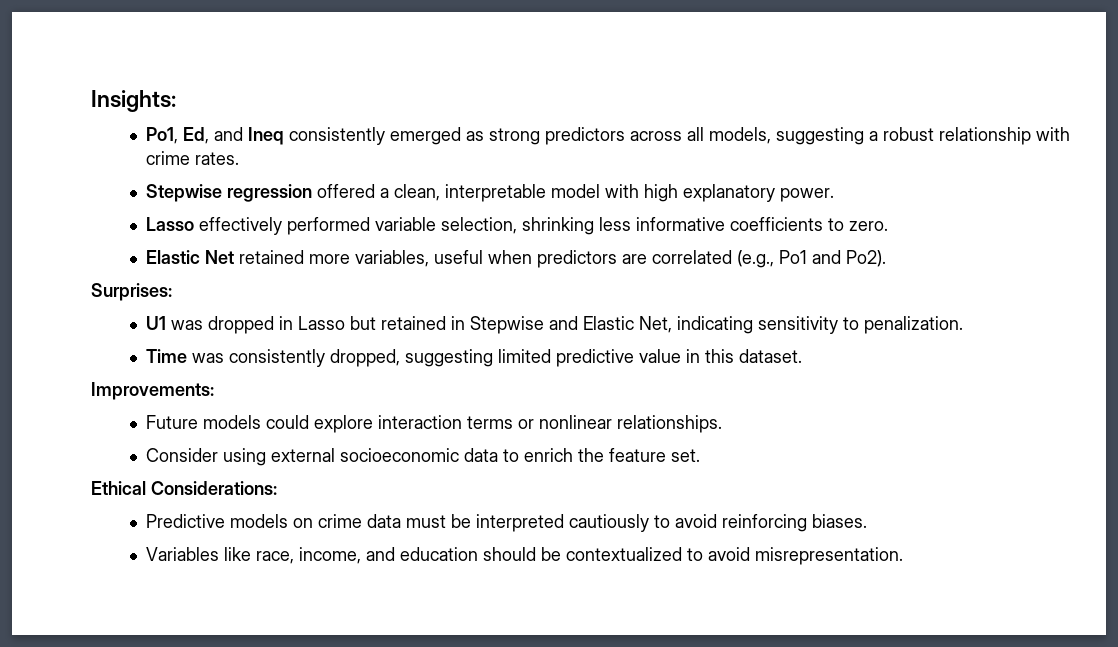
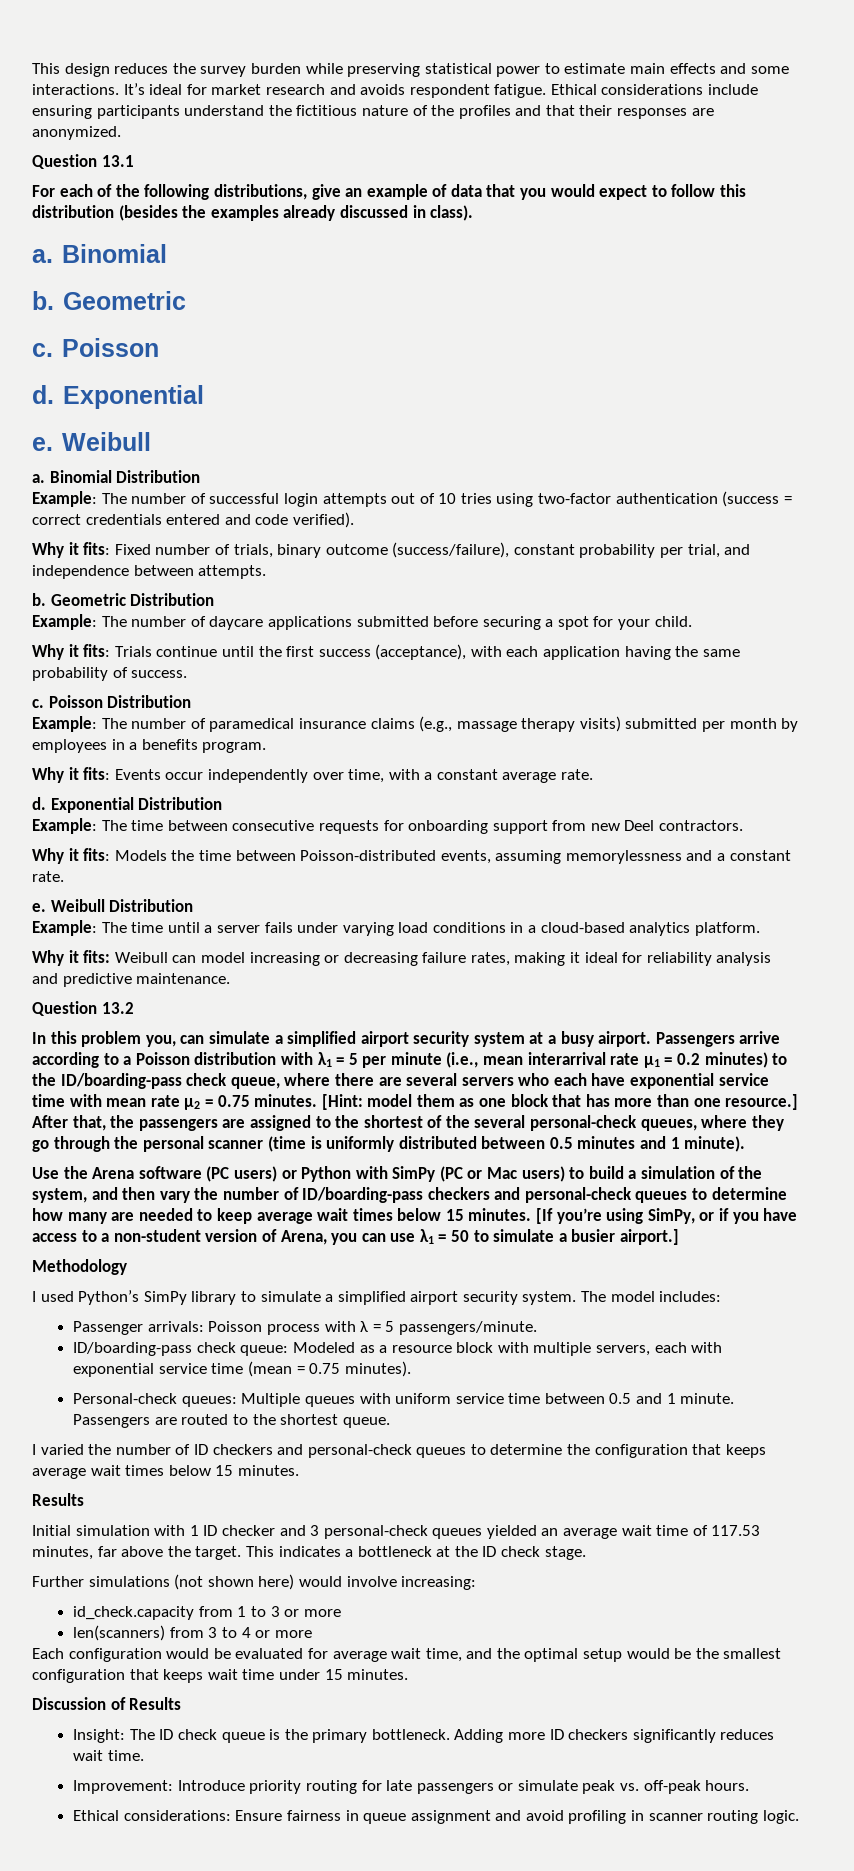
[91,90,176,112] [145,127,1070,145] [145,151,239,165] [145,184,834,202] [145,217,888,235] [145,250,886,268] [91,283,172,301] [145,316,963,334] [145,349,802,367] [91,382,214,400] [145,415,722,433] [145,448,700,466] [91,481,277,495] [145,514,867,532] [145,547,903,565] Insights: // Po1, Ed, and Ineq consistently emerged as strong predictors across all models, suggesting a robust relationship with crime rates. // Stepwise regression offered a clean, interpretable model with high explanatory power. // Lasso effectively performed variable selection, shrinking less informative coefficients to zero. // Elastic Net retained more variables, useful when predictors are correlated (e.g., Po1 and Po2). // Surprises: // U1 was dropped in Lasso but retained in Stepwise and Elastic Net, indicating sensitivity to penalization. // Time was consistently dropped, suggesting limited predictive value in this dataset. // Improvements: // Future models could explore interaction terms or nonlinear relationships. // Consider using external socioeconomic data to enrich the feature set. // Ethical Considerations: // Predictive models on crime data must be interpreted cautiously to avoid reinforcing biases. // Variables like race, income, and education should be contextualized to avoid misrepresentation. -> [32,63,789,77] [32,83,759,98] [32,105,714,119] [32,126,121,140] [32,154,134,169] [32,184,747,200] [32,205,474,221] [32,244,167,263] [32,291,186,310] [32,338,159,357] [32,385,204,409] [32,432,151,451] [32,470,201,483] [32,491,792,507] [32,512,354,528] [32,542,751,558] [32,565,267,579] [32,593,215,606] [32,614,692,630] [32,644,740,660] [32,667,188,681] [32,695,192,708] [32,716,799,732] [32,739,267,753] [32,767,594,783] [32,797,223,813] [32,818,744,834] [32,848,791,864] [32,871,64,882] [32,899,194,912] [32,920,760,936] [32,950,772,966] [32,973,231,987] [32,1001,134,1016] [32,1031,781,1047] [32,1052,788,1068] [32,1073,769,1089] [32,1094,799,1110] [32,1115,784,1131] [32,1136,746,1152] [32,1166,763,1182] [32,1187,787,1203] [32,1208,798,1224] [32,1229,680,1245] [32,1259,127,1275] [32,1290,722,1305] [73,1321,537,1335] [73,1342,723,1356] [73,1361,411,1377] [73,1393,735,1407] [73,1414,390,1428] [32,1444,766,1458] [32,1465,299,1479] [32,1493,84,1506] [32,1525,761,1539] [32,1546,586,1560] [32,1574,477,1590] [73,1606,341,1620] [73,1625,312,1641] [32,1648,782,1662] [32,1669,409,1683] [32,1697,182,1710] [73,1729,775,1743] [73,1750,144,1761] [73,1780,750,1794] [73,1810,799,1824] This design reduces the survey burden while preserving statistical power to estimate main effects and some interactions. It’s ideal for market research and avoids respondent fatigue. Ethical considerations include ensuring participants understand the fictitious nature of the profiles and that their responses are anonymized. // Question 13.1 // For each of the following distributions, give an example of data that you would expect to follow this distribution (besides the examples already discussed in class). // a. Binomial // b. Geometric // c. Poisson // d. Exponential // e. Weibull // a. Binomial Distribution // Example: The number of successful login attempts out of 10 tries using two-factor authentication (success = correct credentials entered and code verified). // Why it fits: Fixed number of trials, binary outcome (success/failure), constant probability per trial, and independence between attempts. // b. Geometric Distribution // Example: The number of daycare applications submitted before securing a spot for your child. // Why it fits: Trials continue until the first success (acceptance), with each application having the same probability of success. // c. Poisson Distribution // Example: The number of paramedical insurance claims (e.g., massage therapy visits) submitted per month by employees in a benefits program. // Why it fits: Events occur independently over time, with a constant average rate. // d. Exponential Distribution // Example: The time between consecutive requests for onboarding support from new Deel contractors. // Why it fits: Models the time between Poisson-distributed events, assuming memorylessness and a constant rate. // e. Weibull Distribution // Example: The time until a server fails under varying load conditions in a cloud-based analytics platform. // Why it fits: Weibull can model increasing or decreasing failure rates, making it ideal for reliability analysis and predictive maintenance. // Question 13.2 // In this problem you, can simulate a simplified airport security system at a busy airport. Passengers arrive according to a Poisson distribution with λ1 = 5 per minute (i.e., mean interarrival rate μ1 = 0.2 minutes) to the ID/boarding-pass check queue, where there are several servers who each have exponential service time with mean rate μ2 = 0.75 minutes. [Hint: model them as one block that has more than one resource.] After that, the passengers are assigned to the shortest of the several personal-check queues, where they go through the personal scanner (time is uniformly distributed between 0.5 minutes and 1 minute). // Use the Arena software (PC users) or Python with SimPy (PC or Mac users) to build a simulation of the system, and then vary the number of ID/boarding-pass checkers and personal-check queues to determine how many are needed to keep average wait times below 15 minutes. [If you’re using SimPy, or if you have access to a non-student version of Arena, you can use λ1 = 50 to simulate a busier airport.] // Methodology // I used Python’s SimPy library to simulate a simplified airport security system. The model includes: // Passenger arrivals: Poisson process with λ = 5 passengers/minute. // ID/boarding-pass check queue: Modeled as a resource block with multiple servers, each with exponential service time (mean = 0.75 minutes). // Personal-check queues: Multiple queues with uniform service time between 0.5 and 1 minute. Passengers are routed to the shortest queue. // I varied the number of ID checkers and personal-check queues to determine the configuration that keeps average wait times below 15 minutes. // Results // Initial simulation with 1 ID checker and 3 personal-check queues yielded an average wait time of 117.53 minutes, far above the target. This indicates a bottleneck at the ID check stage. // Further simulations (not shown here) would involve increasing: // id_check.capacity from 1 to 3 or more // len(scanners) from 3 to 4 or more // Each configuration would be evaluated for average wait time, and the optimal setup would be the smallest configuration that keeps wait time under 15 minutes. // Discussion of Results // Insight: The ID check queue is the primary bottleneck. Adding more ID checkers significantly reduces wait time. // Improvement: Introduce priority routing for late passengers or simulate peak vs. off-peak hours. // Ethical considerations: Ensure fairness in queue assignment and avoid profiling in scanner routing logic.

